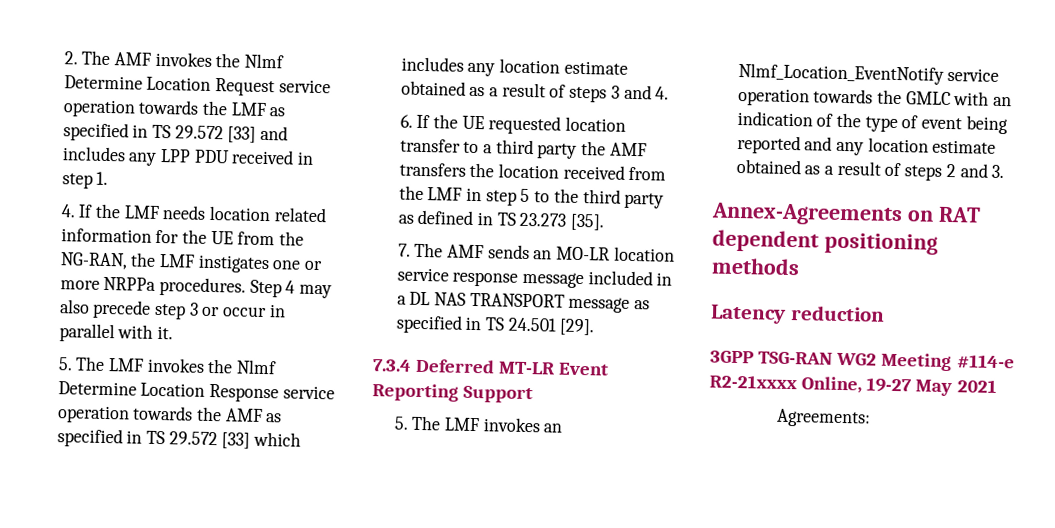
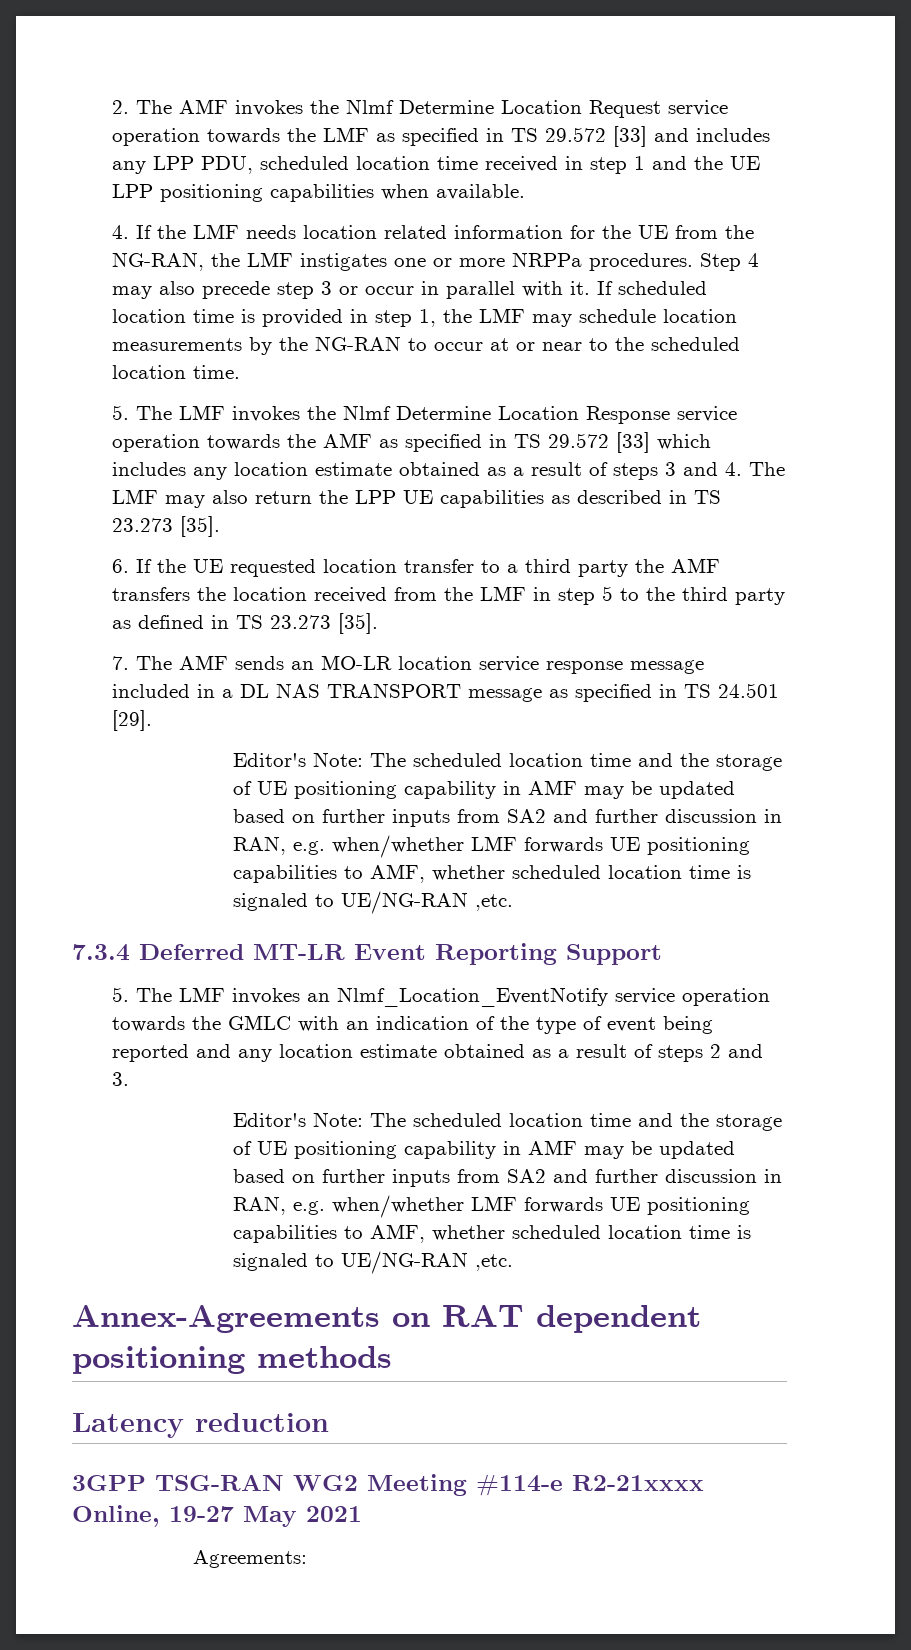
[193,149,315,165] [61,171,109,189] PDU received in step 1. -> [201,156,761,174] [112,184,526,202] PDU, scheduled location time received in step 1 and the UE LPP positioning capabilities when available.
(173, 332) none -> [597,281,708,295] [112,308,738,327] [112,336,741,355] [112,365,241,379] If scheduled location time is provided in step 1, the LMF may schedule location measurements by the NG-RAN to occur at or near to the scheduled location time.
(670, 93) none -> [749,462,786,476] [112,489,722,508] [112,516,221,537] The LMF may also return the LPP UE capabilities as described in TS 23.273 [35].
(595, 327) none -> [232,752,782,771] [232,780,735,799] [232,809,782,827] [232,835,750,858] [232,864,751,883] [232,891,513,914] // Editor's Note: The scheduled location time and the storage of UE positioning capability in AMF may be updated based on further inputs from SA2 and further discussion in RAN, e.g. when/whether LMF forwards UE positioning capabilities to AMF, whether scheduled location time is signaled to UE/NG-RAN ,etc.
(1005, 171) none -> [232,1112,782,1131] [232,1140,735,1159] [232,1169,782,1187] [232,1195,750,1218] [232,1224,751,1243] [232,1251,513,1274] // Editor's Note: The scheduled location time and the storage of UE positioning capability in AMF may be updated based on further inputs from SA2 and further discussion in RAN, e.g. when/whether LMF forwards UE positioning capabilities to AMF, whether scheduled location time is signaled to UE/NG-RAN ,etc.

